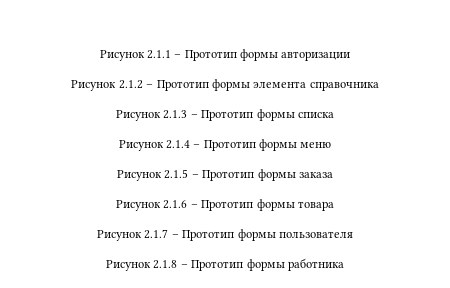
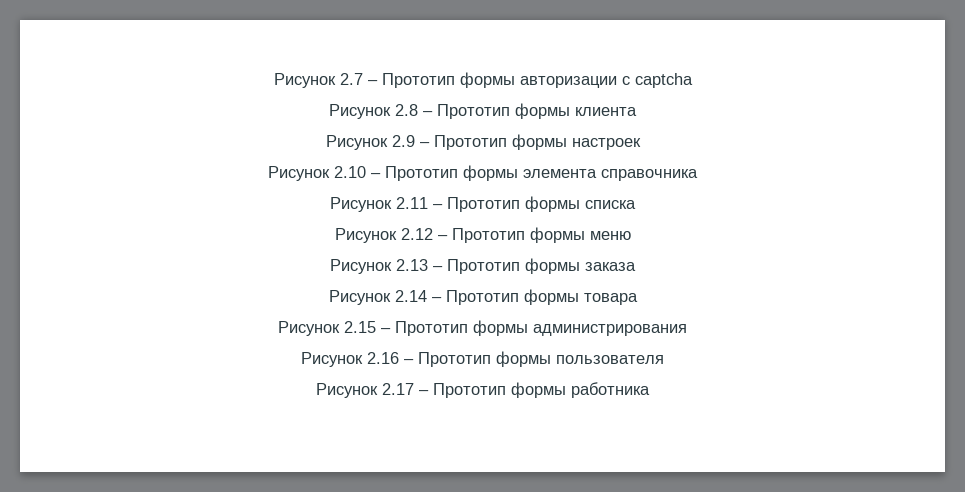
[99,50,171,61] Рисунок 2.1.1 -> [273,73,363,88] Рисунок 2.7
[71,80,143,91] // Рисунок 2.1.2 -> [621,73,693,88] [329,103,637,119] [325,134,641,150] [268,166,366,181] с captcha // Рисунок 2.8 – Прототип формы клиента // Рисунок 2.9 – Прототип формы настроек // Рисунок 2.10
[163,110,188,119] 2.1.3 -> [396,197,428,209] 2.11
[165,140,190,149] 2.1.4 -> [400,228,433,240] 2.12
[164,169,189,179] 2.1.5 -> [396,259,428,271] 2.13
[163,200,188,209] 2.1.6 -> [394,290,427,302] 2.14
[144,229,169,239] 2.1.7 -> [344,320,687,336] [301,352,399,367] 2.15 – Прототип формы администрирования // Рисунок 2.16
[153,260,178,269] 2.1.8 -> [382,383,414,395] 2.17

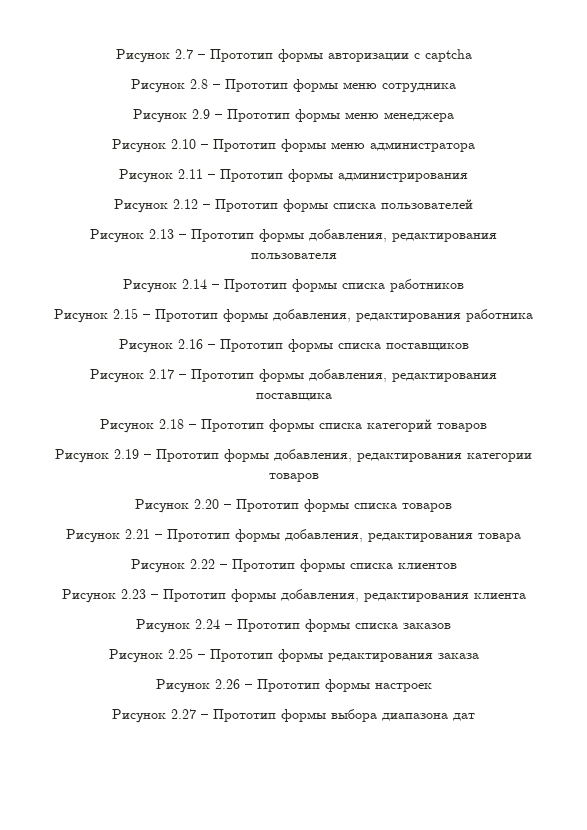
[575,107,637,116] клиента -> [343,82,456,93] меню сотрудника
[571,138,641,150] настроек -> [345,112,454,122] меню менеджера
[523,169,698,181] элемента справочника -> [331,142,475,152] меню администратора
[585,200,636,209] списка -> [338,172,468,182] администрирования
[589,231,631,240] меню -> [333,199,473,209] списка пользователей
[585,262,636,271] заказа -> [309,229,497,242] [250,253,337,259] добавления, редактирования пользователя
[583,293,638,305] товара -> [342,279,464,292] списка работников
[533,324,687,336] администрирования -> [273,309,533,322] добавления, редактирования работника
[556,355,664,364] пользователя -> [337,343,469,351] списка поставщиков
[571,382,650,398] работника -> [309,369,497,382] [255,393,332,401] [100,419,487,433] [55,449,532,463] [268,473,319,482] [135,499,452,513] [66,529,521,543] [130,559,457,573] [61,589,526,603] [136,619,451,633] [108,648,479,663] [155,679,432,693] [112,709,475,723] добавления, редактирования поставщика // Рисунок 2.18 – Прототип формы списка категорий товаров // Рисунок 2.19 – Прототип формы добавления, редактирования категории товаров // Рисунок 2.20 – Прототип формы списка товаров // Рисунок 2.21 – Прототип формы добавления, редактирования товара // Рисунок 2.22 – Прототип формы списка клиентов // Рисунок 2.23 – Прототип формы добавления, редактирования клиента // Рисунок 2.24 – Прототип формы списка заказов // Рисунок 2.25 – Прототип формы редактирования заказа // Рисунок 2.26 – Прототип формы настроек // Рисунок 2.27 – Прототип формы выбора диапазона дат

